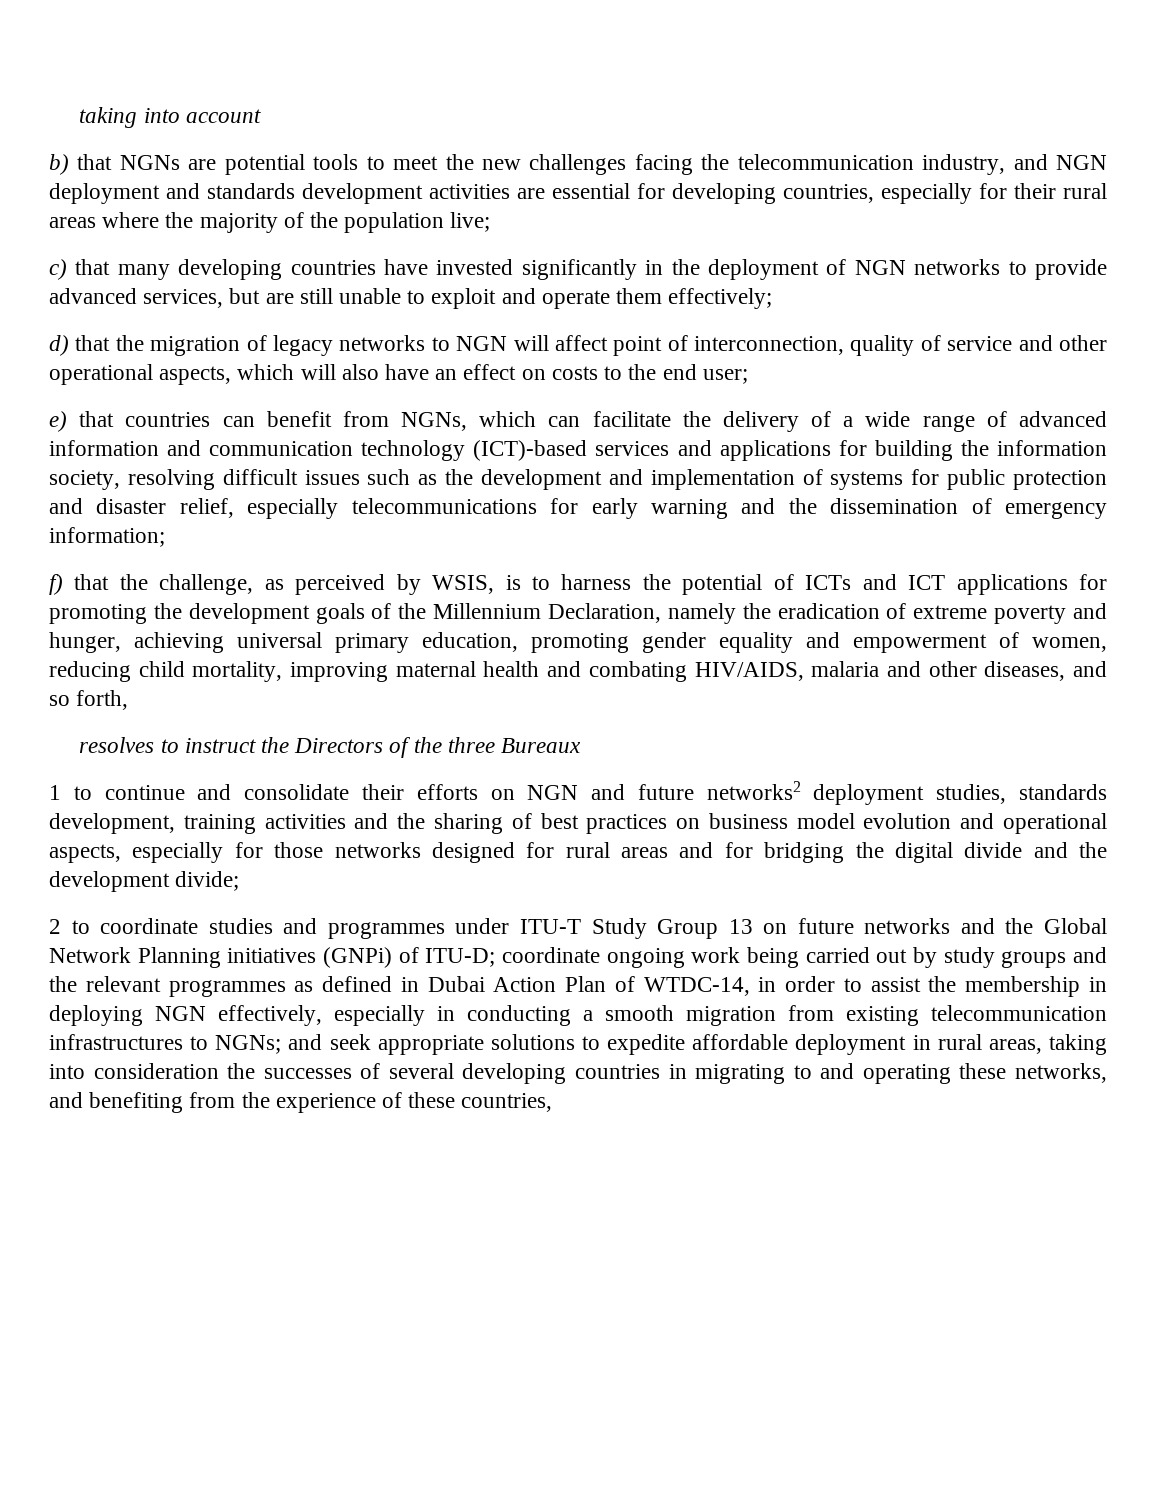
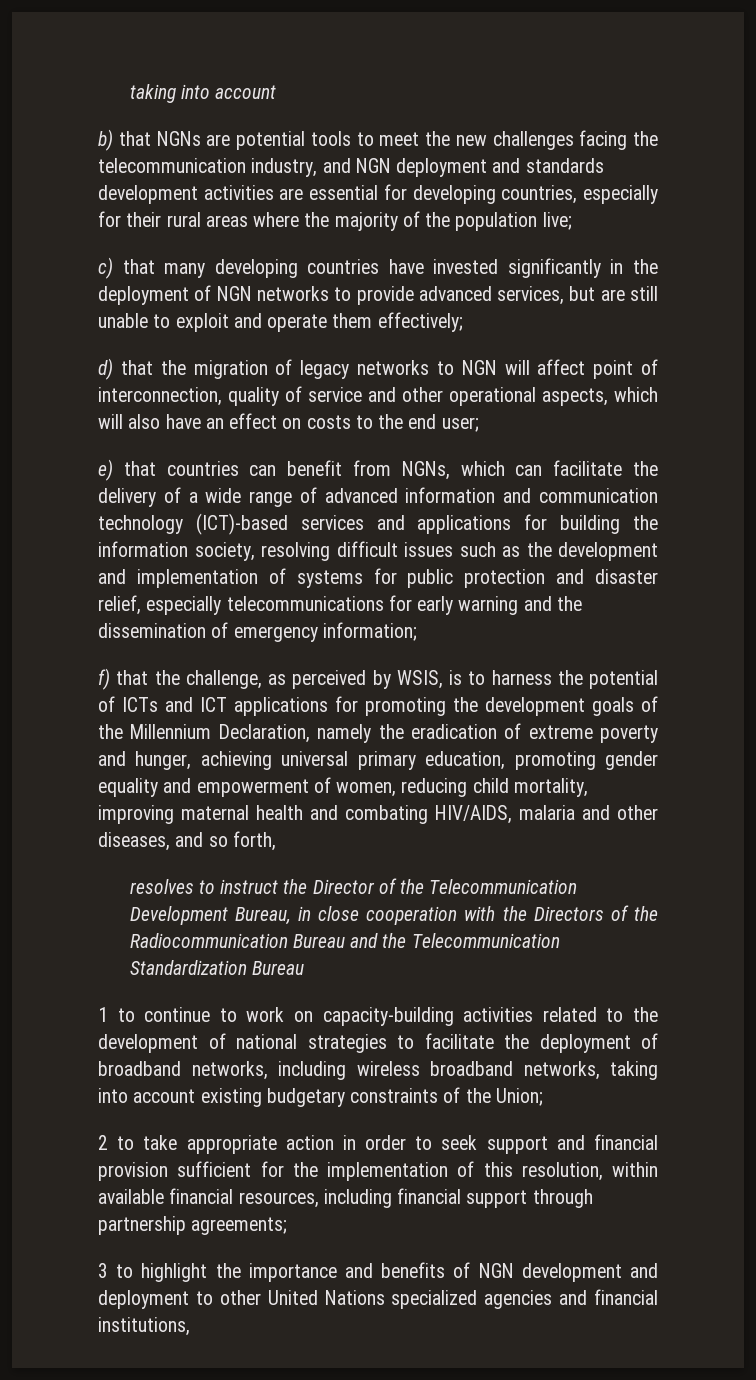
[294,737,582,758] [49,781,1108,805] [49,813,1108,834] [49,842,1107,863] [49,871,240,892] [49,918,1107,939] [49,947,1107,968] [49,976,1107,997] [49,1005,1107,1026] [49,1034,1107,1055] [49,1063,1107,1084] [49,1092,553,1113] Directors of the three Bureaux // 1 to continue and consolidate their efforts on NGN and future networks2 deployment studies, standards development, training activities and the sharing of best practices on business model evolution and operational aspects, especially for those networks designed for rural areas and for bridging the digital divide and the development divide; // 2 to coordinate studies and programmes under ITU-T Study Group 13 on future networks and the Global Network Planning initiatives (GNPi) of ITU-D; coordinate ongoing work being carried out by study groups and the relevant programmes as defined in Dubai Action Plan of WTDC-14, in order to assist the membership in deploying NGN effectively, especially in conducting a smooth migration from existing telecommunication infrastructures to NGNs; and seek appropriate solutions to expedite affordable deployment in rural areas, taking into consideration the successes of several developing countries in migrating to and operating these networks, and benefiting from the experience of these countries, -> [312,878,578,894] [129,905,658,925] [129,933,560,948] [129,960,304,975] [98,1007,659,1026] [98,1033,658,1053] [98,1061,658,1080] [98,1087,543,1107] [98,1134,658,1154] [98,1161,658,1181] [98,1188,593,1208] [98,1216,288,1235] [98,1262,658,1282] [98,1289,658,1309] [98,1317,190,1336] Director of the Telecommunication Development Bureau, in close cooperation with the Directors of the Radiocommunication Bureau and the Telecommunication Standardization Bureau // 1 to continue to work on capacity-building activities related to the development of national strategies to facilitate the deployment of broadband networks, including wireless broadband networks, taking into account existing budgetary constraints of the Union; // 2 to take appropriate action in order to seek support and financial provision sufficient for the implementation of this resolution, within available financial resources, including financial support through partnership agreements; // 3 to highlight the importance and benefits of NGN development and deployment to other United Nations specialized agencies and financial institutions,

